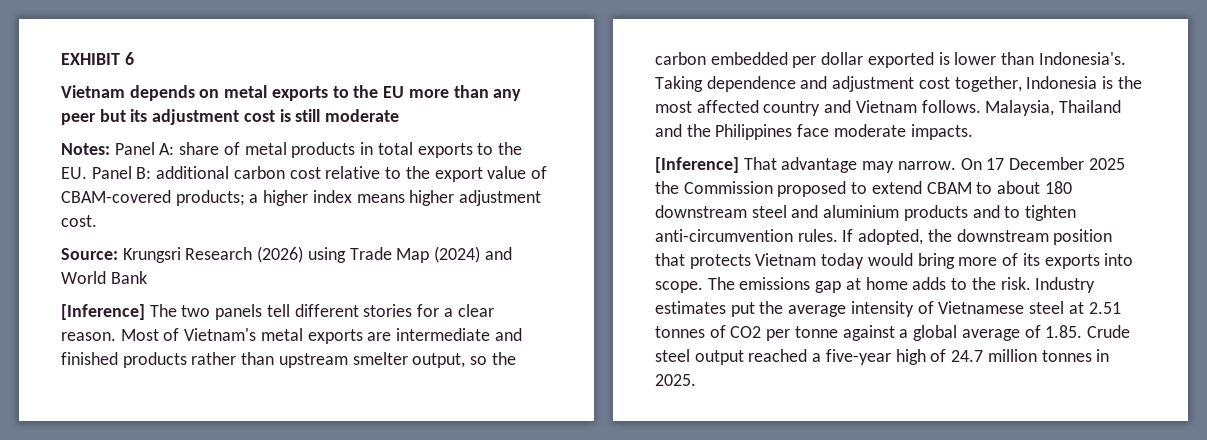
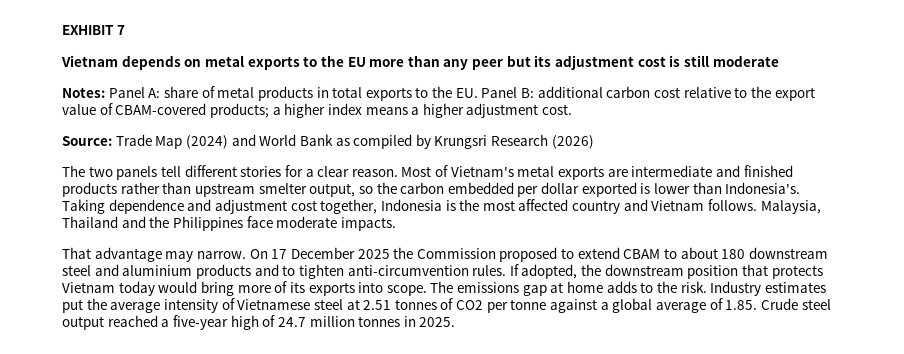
[124,52,134,65] 6 -> [116,25,125,35] 7
(405, 198) none -> [411,107,420,115] a
[122,246,346,263] Krungsri Research (2026) using -> (112, 141) none
[61,304,145,320] // [Inference] -> [335,134,594,149] as compiled by Krungsri Research (2026) //
[655,157,739,173] [Inference] -> (396, 224) none

